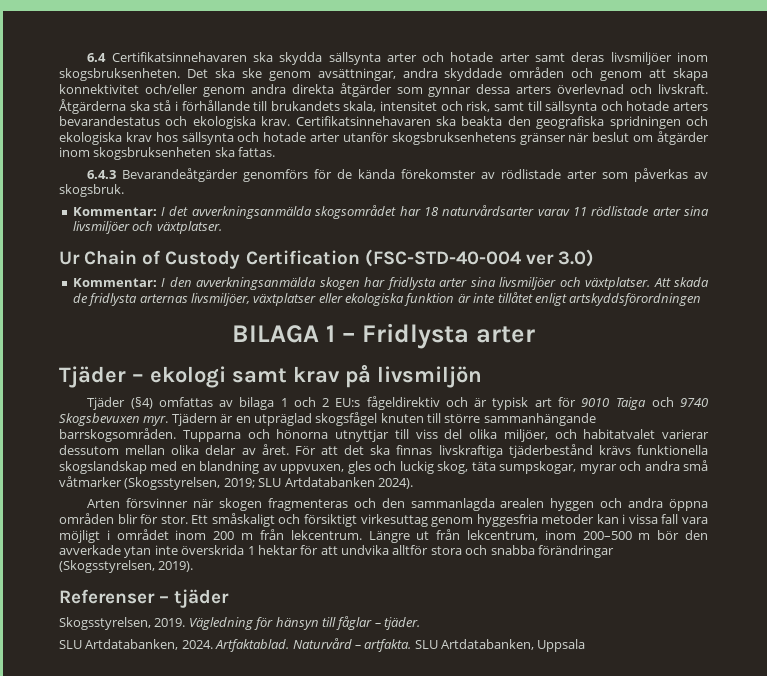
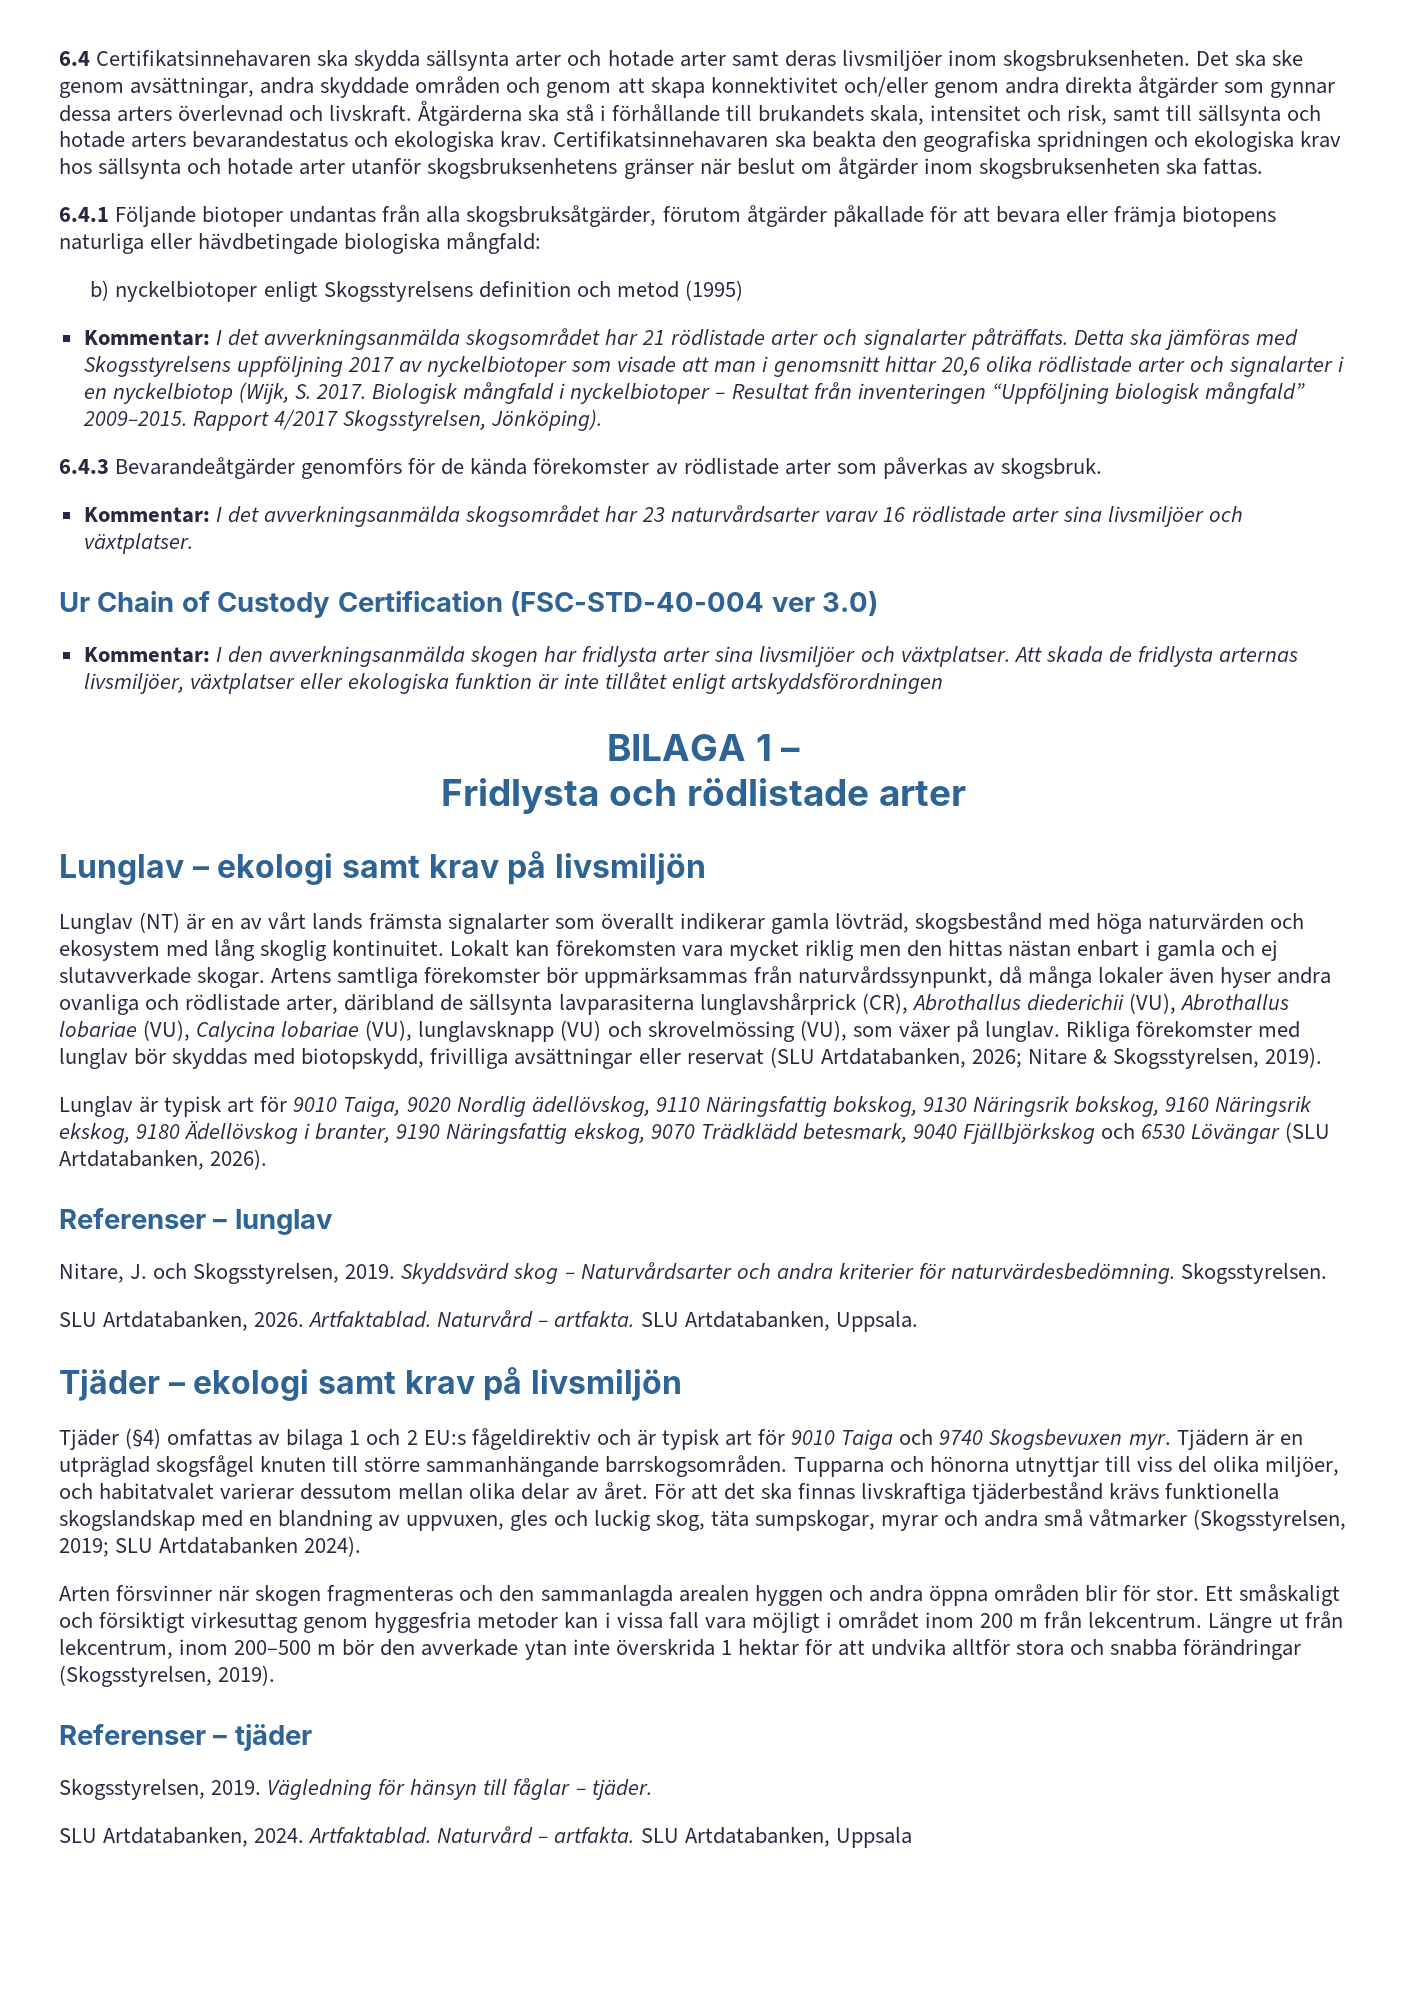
(276, 152) none -> [59,205,1277,227] [59,232,542,254] [90,280,743,302] [83,328,1298,350] [83,356,1345,377] [83,382,1305,404] [82,409,603,431] // 6.4.1 Följande biotoper undantas från alla skogsbruksåtgärder, förutom åtgärder påkallade för att bevara eller främja biotopens naturliga eller hävdbetingade biologiska mångfald: // b) nyckelbiotoper enligt Skogsstyrelsens definition och metod (1995) // Kommentar: I det avverkningsanmälda skogsområdet har 21 rödlistade arter och signalarter påträffats. Detta ska jämföras med Skogsstyrelsens uppföljning 2017 av nyckelbiotoper som visade att man i genomsnitt hittar 20,6 olika rödlistade arter och signalarter i en nyckelbiotop (Wijk, S. 2017. Biologisk mångfald i nyckelbiotoper – Resultat från inventeringen “Uppföljning biologisk mångfald” 2009–2015. Rapport 4/2017 Skogsstyrelsen, Jönköping).
[423,207,439,216] 18 -> [642,507,666,522] 23
[572,207,587,216] 11 -> [883,507,906,522] 16
[361,323,535,349] Fridlysta arter -> [441,778,966,814] [59,851,706,885] [59,912,1305,934] [59,939,1279,961] [59,966,1332,988] [59,993,1289,1015] [59,1020,1301,1042] [59,1047,1323,1069] [59,1096,1313,1117] [59,1120,1331,1144] [59,1149,268,1170] [59,1208,333,1235] [59,1262,1328,1284] [59,1310,918,1332] // Fridlysta och rödlistade arter // Lunglav – ekologi samt krav på livsmiljön // Lunglav (NT) är en av vårt lands främsta signalarter som överallt indikerar gamla lövträd, skogsbestånd med höga naturvärden och ekosystem med lång skoglig kontinuitet. Lokalt kan förekomsten vara mycket riklig men den hittas nästan enbart i gamla och ej slutavverkade skogar. Artens samtliga förekomster bör uppmärksammas från naturvårdssynpunkt, då många lokaler även hyser andra ovanliga och rödlistade arter, däribland de sällsynta lavparasiterna lunglavshårprick (CR), Abrothallus diederichii (VU), Abrothallus lobariae (VU), Calycina lobariae (VU), lunglavsknapp (VU) och skrovelmössing (VU), som växer på lunglav. Rikliga förekomster med lunglav bör skyddas med biotopskydd, frivilliga avsättningar eller reservat (SLU Artdatabanken, 2026; Nitare & Skogsstyrelsen, 2019). // Lunglav är typisk art för 9010 Taiga, 9020 Nordlig ädellövskog, 9110 Näringsfattig bokskog, 9130 Näringsrik bokskog, 9160 Näringsrik ekskog, 9180 Ädellövskog i branter, 9190 Näringsfattig ekskog, 9070 Trädklädd betesmark, 9040 Fjällbjörkskog och 6530 Lövängar (SLU Artdatabanken, 2026). // Referenser – lunglav // Nitare, J. och Skogsstyrelsen, 2019. Skyddsvärd skog – Naturvårdsarter och andra kriterier för naturvärdesbedömning. Skogsstyrelsen. // SLU Artdatabanken, 2026. Artfaktablad. Naturvård – artfakta. SLU Artdatabanken, Uppsala.

